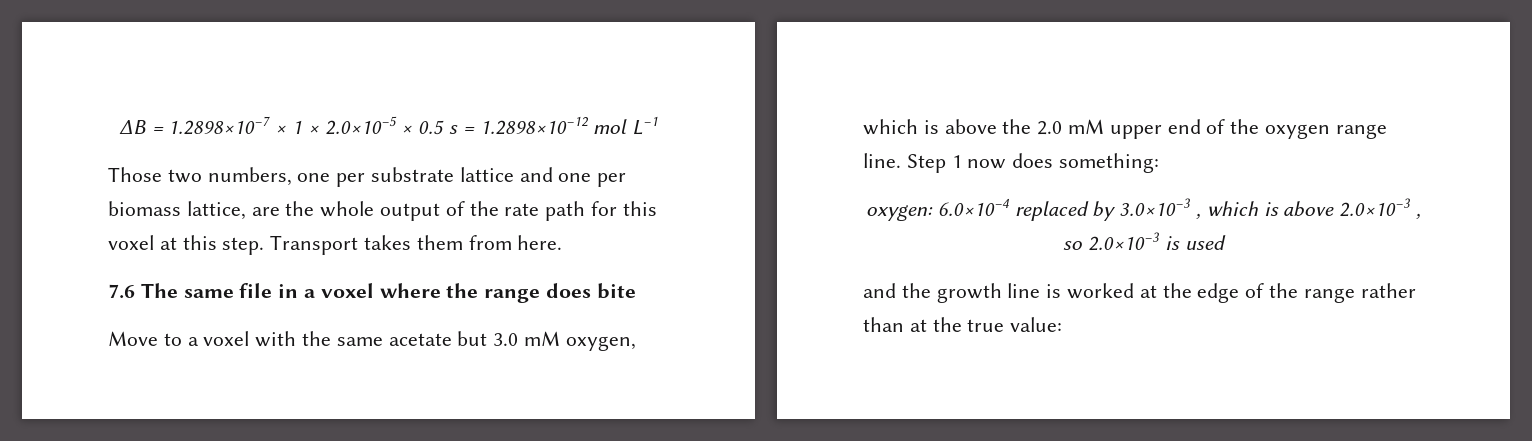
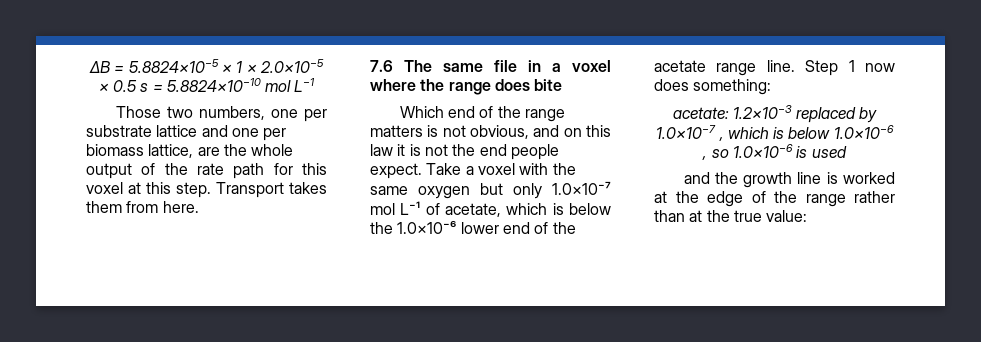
[168,116,271,135] 1.2898×10−7 -> [128,59,219,73] 5.8824×10−5
[479,116,589,135] 1.2898×10−12 -> [166,78,261,92] 5.8824×10−10
[108,331,182,346] Move to -> [399,106,565,122] [370,125,611,139] [370,144,559,160] [370,163,462,179] Which end of the range matters is not obvious, and on this law it is not the end people expect. Take
[388,331,636,351] [863,119,1331,139] acetate but 3.0 mM oxygen, which is above the 2.0 mM upper end of the oxygen -> [418,181,611,199] [370,201,611,217] [370,220,576,234] [654,60,706,72] oxygen but only 1.0×10⁻⁷ mol L⁻¹ of acetate, which is below the 1.0×10⁻⁶ lower end of the acetate
[865,198,1010,221] oxygen: 6.0×10−4 -> [672,105,792,119] acetate: 1.2×10−3
[1119,198,1191,216] 3.0×10−3 -> [656,125,717,139] 1.0×10−7
[1283,198,1411,217] above 2.0×10−3 -> [788,125,894,139] below 1.0×10−6
[1088,232,1160,251] 2.0×10−3 -> [733,144,793,158] 1.0×10−6

